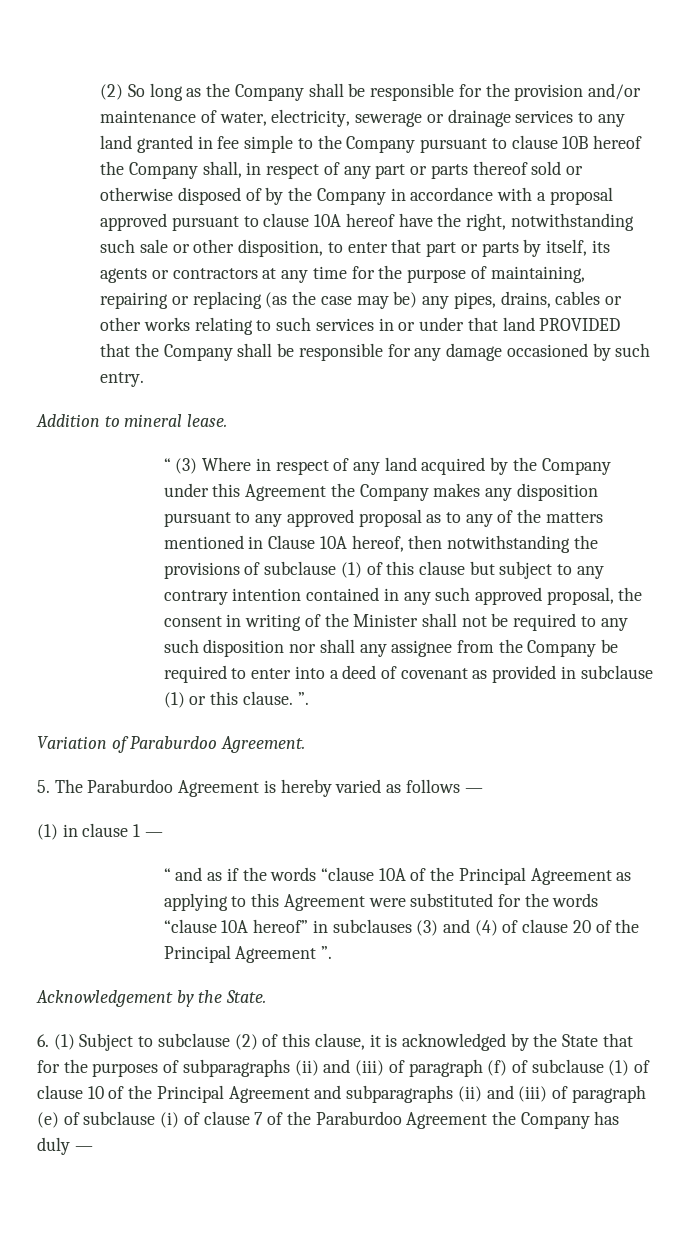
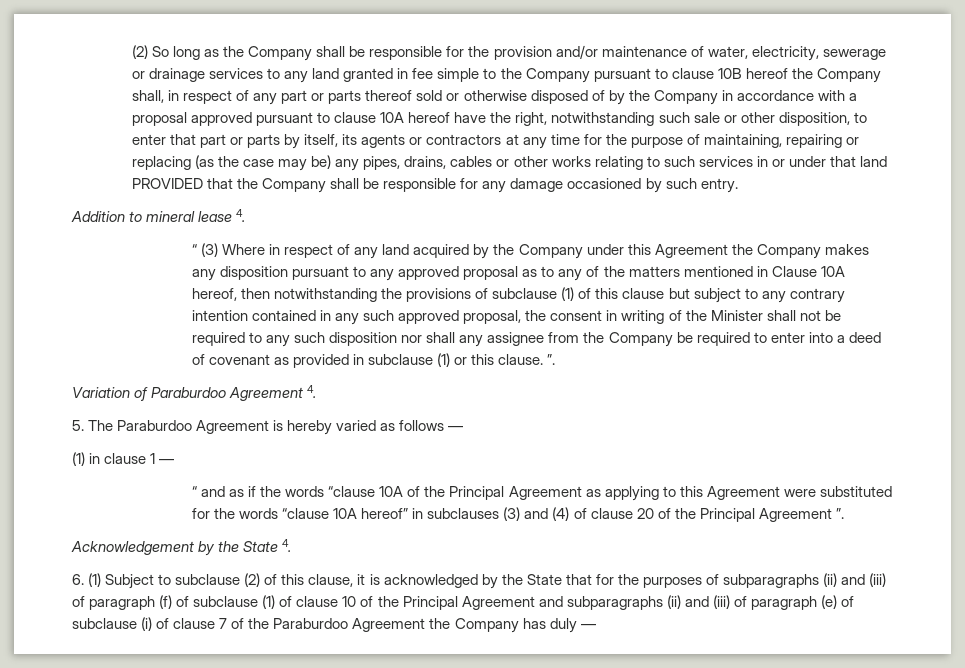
[187,414,228,427] lease. -> [198,209,246,222] lease 4.
[221,736,306,753] Agreement. -> [229,385,317,401] Agreement 4.
[226,990,267,1003] State. -> [243,539,292,552] State 4.

